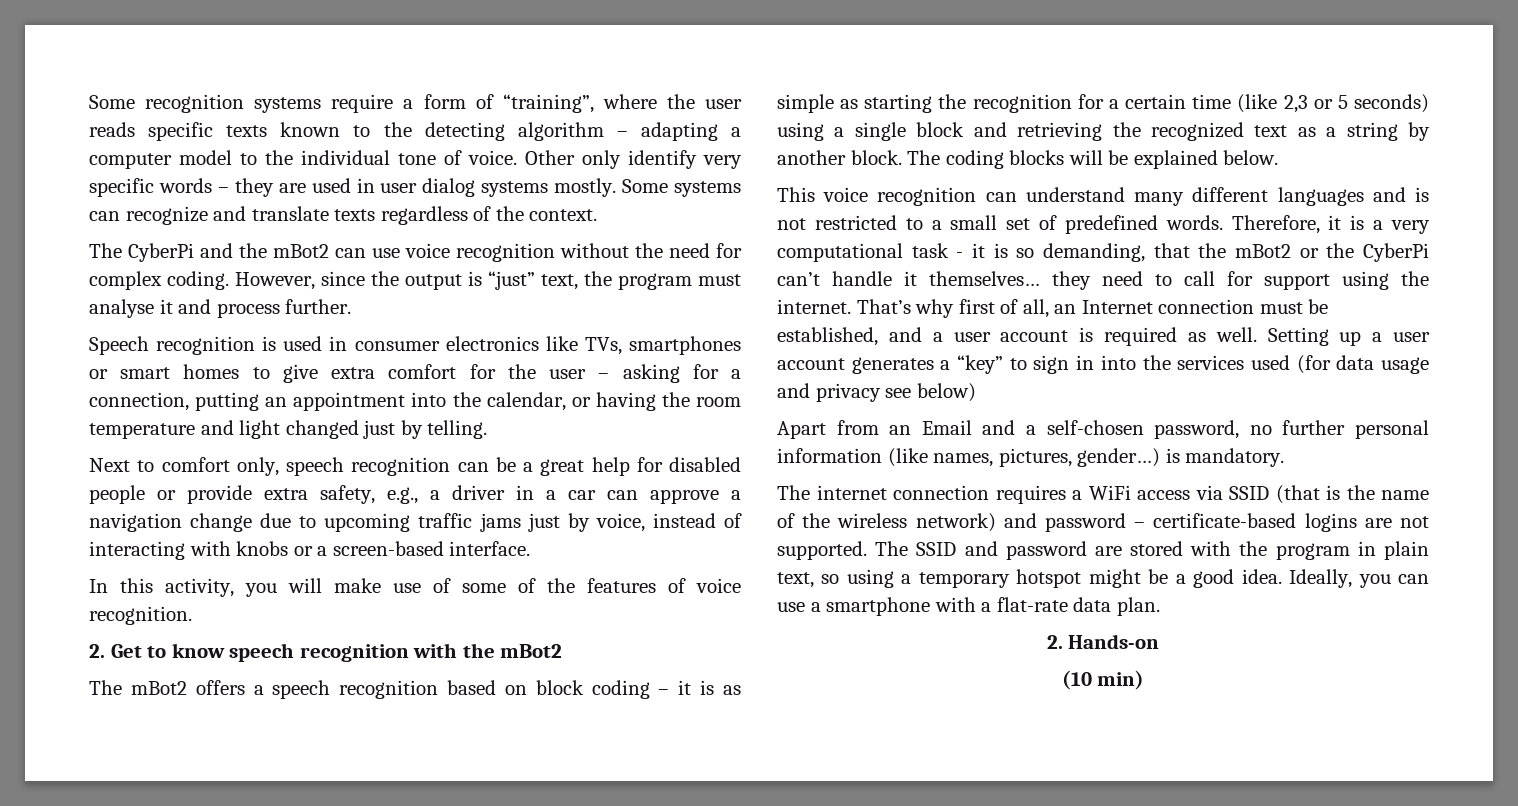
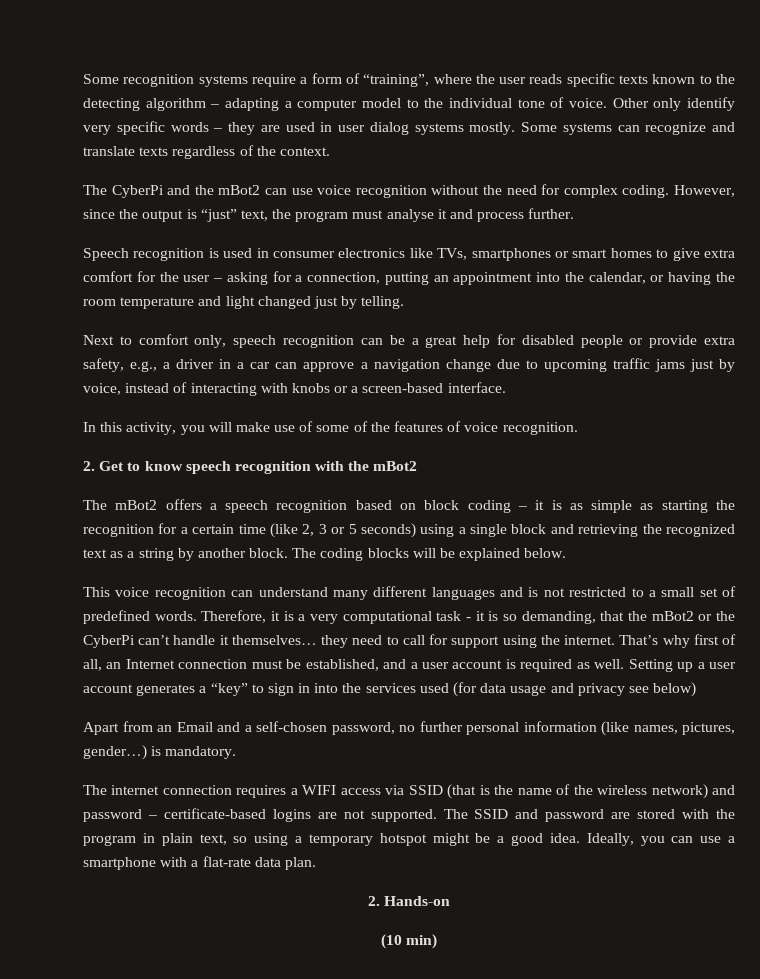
[1283,95,1308,113] 2,3 -> [302,524,327,536] 2, 3
[1088,485,1131,500] WiFi -> [302,785,337,795] WIFI

